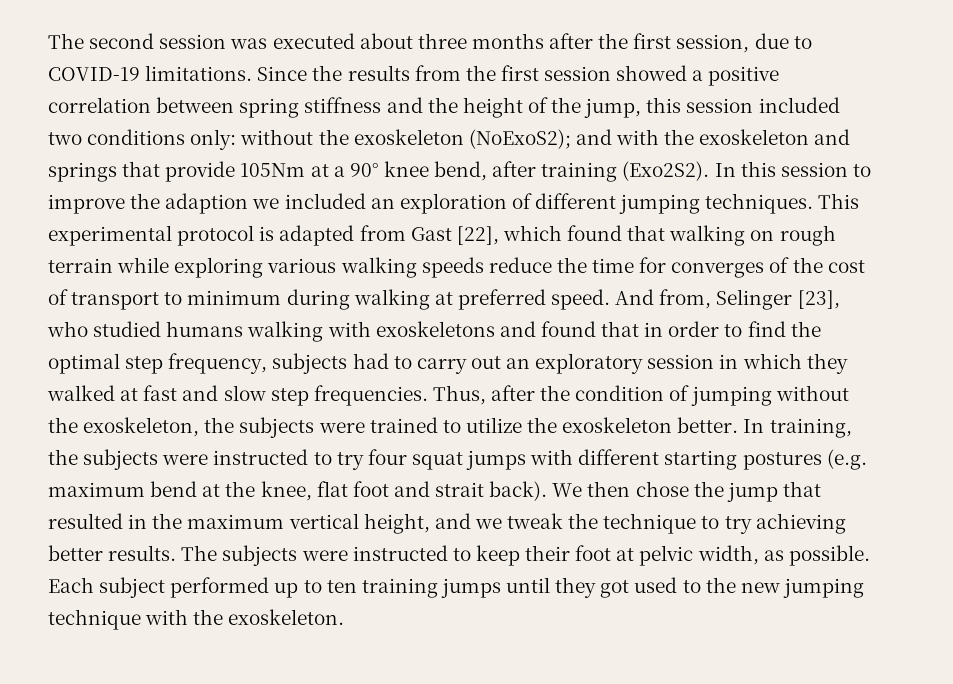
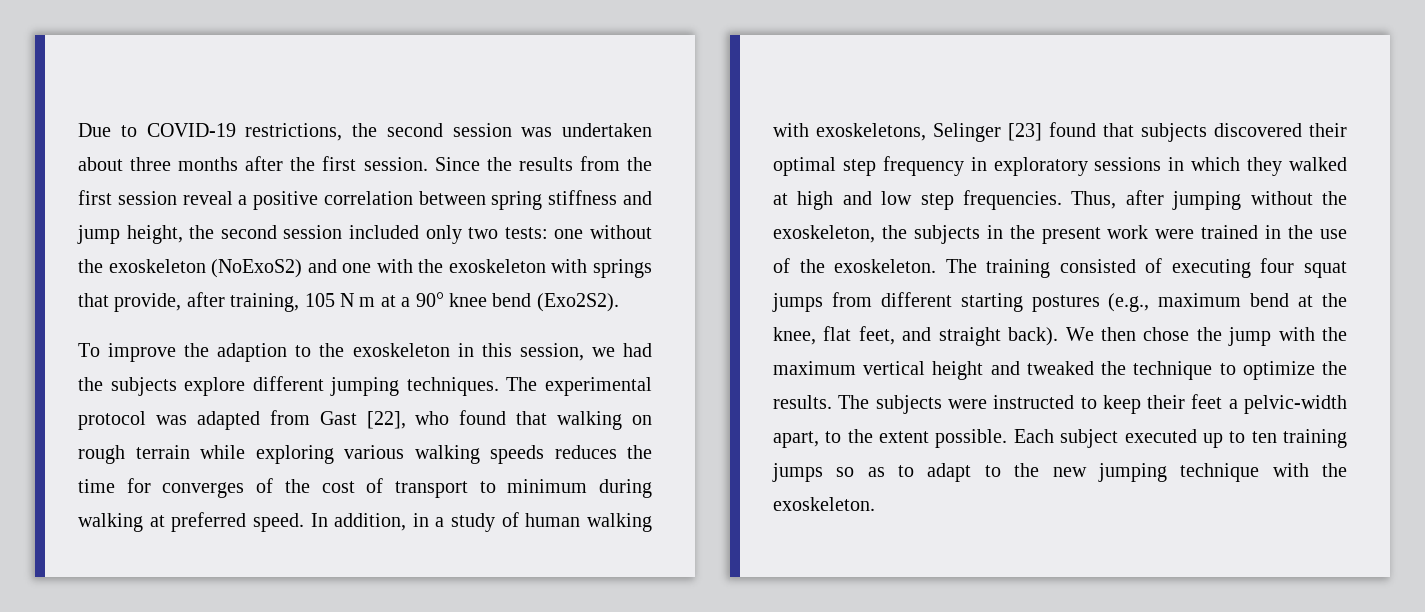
[48,33,84,49] The -> [78,123,377,141] Due to COVID-19 restrictions, the
[272,33,355,49] executed -> [562,123,652,137] undertaken
[676,33,812,53] [48,65,253,81] session, due to COVID-19 limitations. -> [363,157,428,171] session.
[616,65,688,81] showed -> [182,191,233,205] reveal
[427,97,840,118] [48,129,612,150] the height of the jump, this session included two conditions only: without the exoskeleton (NoExoS2); and -> [77,225,653,244] [78,259,372,278] jump height, the second session included only two tests: one without the exoskeleton (NoExoS2) and one
[814,129,851,145] and -> [551,259,588,273] with
[165,161,871,182] [48,193,532,214] provide 105Nm at a 90° knee bend, after training (Exo2S2). In this session to improve the adaption we included an exploration of -> [114,292,619,312] [78,343,653,362] [78,377,246,396] provide, after training, 105 N m at a 90° knee bend (Exo2S2). // To improve the adaption to the exoskeleton in this session, we had the subjects explore
[818,193,860,209] This -> [506,377,538,391] The
[259,226,275,241] is -> [155,415,187,425] was
[502,225,562,241] which -> [415,411,450,425] who
[488,257,552,273] reduce -> [554,445,617,459] reduces
[615,289,840,310] [47,321,821,342] [48,353,715,374] And from, Selinger [23], who studied humans walking with exoskeletons and found that in order to find the optimal step frequency, subjects had to carry out an exploratory session -> [310,512,652,532] [773,122,1347,142] [773,156,1162,176] In addition, in a study of human walking with exoskeletons, Selinger [23] found that subjects discovered their optimal step frequency in exploratory sessions
[143,385,266,401] fast and slow -> [797,191,913,210] high and low
[540,385,690,401] the condition of -> (1164, 197) none
[318,417,852,438] [48,449,364,470] were trained to utilize the exoskeleton better. In training, the subjects were instructed to try -> [986,225,1347,244] [773,258,1251,278] in the present work were trained in the use of the exoskeleton. The training consisted of executing
[530,449,574,465] with -> [831,292,872,307] from
[826,449,867,470] (e.g. -> [1108,293,1150,312] (e.g.,
[352,481,485,497] foot and strait -> [858,326,1001,346] feet, and straight
[782,481,821,497] [48,513,846,534] [48,545,103,561] that resulted in the maximum vertical height, and we tweak the technique to try achieving better -> [1278,327,1347,341] [773,361,1347,380] with the maximum vertical height and tweaked the technique to optimize the
[575,545,784,566] foot at pelvic width, as -> [1191,394,1347,414] [773,429,930,448] feet a pelvic-width apart, to the extent
[170,577,270,598] performed -> [1124,429,1197,443] executed
[506,577,678,598] until they got used -> [836,463,972,482] so as to adapt

